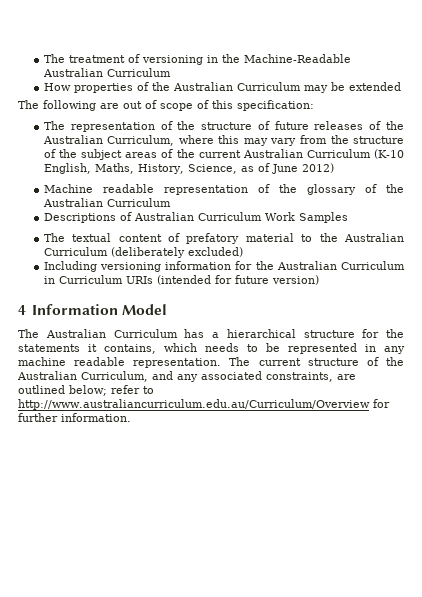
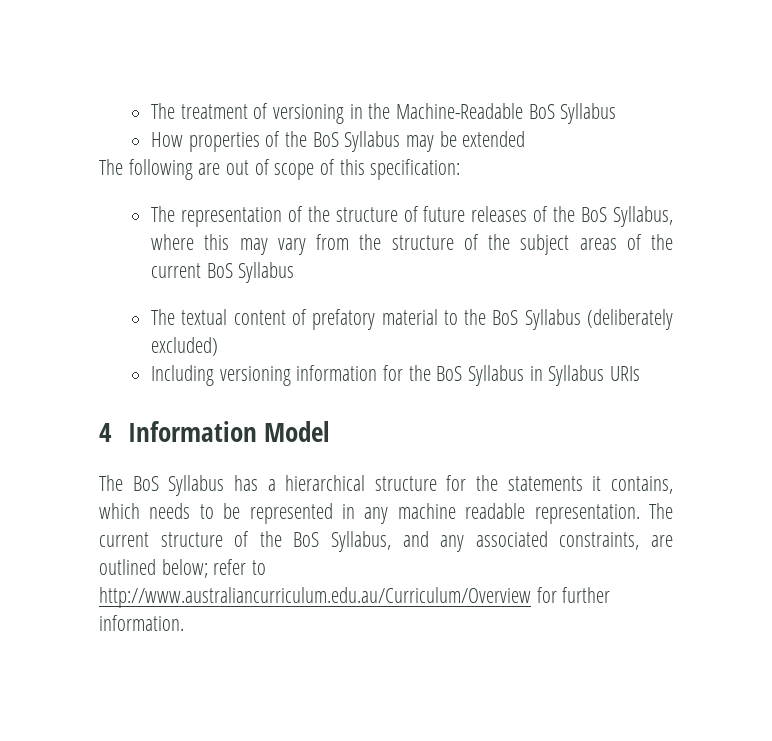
[42,68,171,77] Australian Curriculum -> [528,103,617,124] BoS Syllabus
[172,82,301,91] Australian Curriculum -> [312,131,401,152] BoS Syllabus
[42,135,175,146] Australian Curriculum, -> [581,206,673,227] BoS Syllabus,
[242,149,404,159] [43,163,334,174] [43,184,405,195] [42,198,171,207] [43,212,348,223] Australian Curriculum (K-10 English, Maths, History, Science, as of June 2012) // Machine readable representation of the glossary of the Australian Curriculum // Descriptions of Australian Curriculum Work Samples -> [206,262,295,283] BoS Syllabus
[344,233,405,242] [43,247,108,256] Australian Curriculum -> [492,309,581,330] BoS Syllabus
[276,261,405,270] [43,275,319,285] Australian Curriculum in Curriculum URIs (intended for future version) -> [436,365,641,386] BoS Syllabus in Syllabus URIs
[45,329,178,338] Australian Curriculum -> [132,475,225,496] BoS Syllabus
[17,371,148,382] Australian Curriculum, -> [293,531,391,552] BoS Syllabus,

